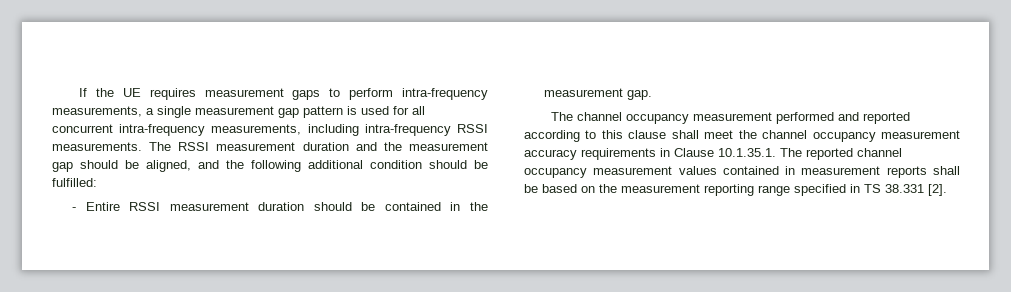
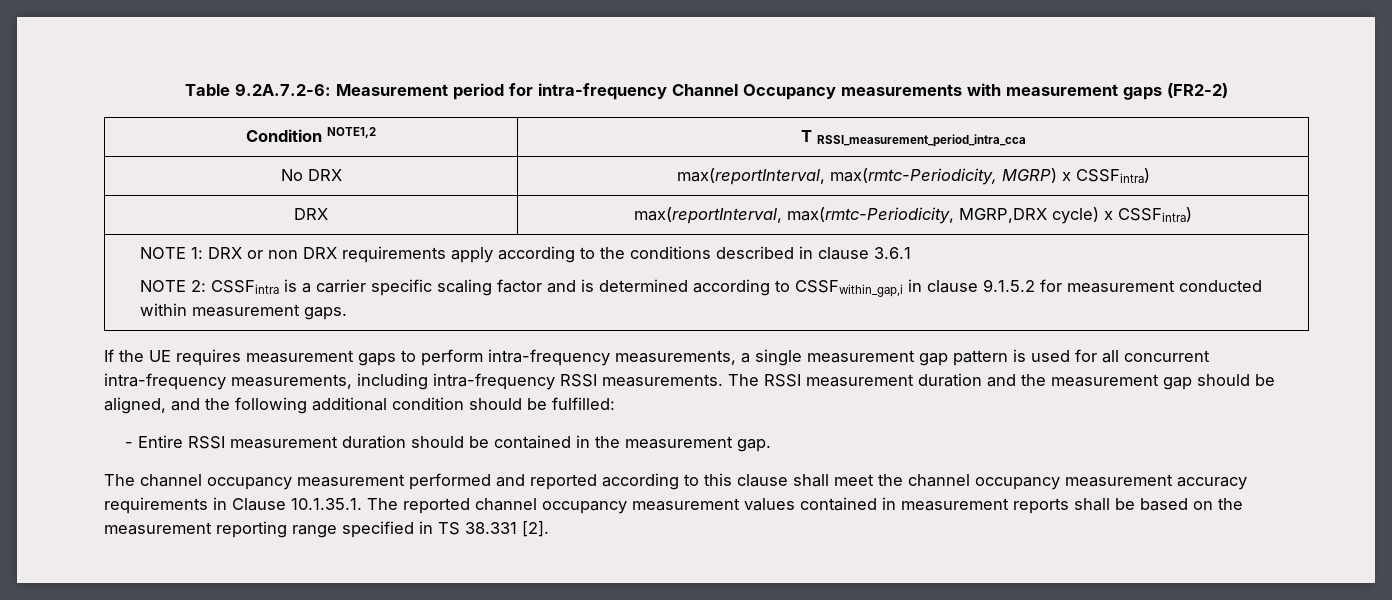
(79, 92) none -> [185,83,1228,100] [246,127,376,142] [800,130,1026,147] [280,169,342,181] [676,168,1150,185] [294,208,328,220] [634,207,1192,224] [139,246,911,263] [139,279,1262,297] [139,303,347,320] Table 9.2A.7.2-6: Measurement period for intra-frequency Channel Occupancy measurements with measurement gaps (FR2-2) // Condition NOTE1,2 | T RSSI_measurement_period_intra_cca // No DRX | max(reportInterval, max(rmtc-Periodicity, MGRP) x CSSFintra) // DRX | max(reportInterval, max(rmtc-Periodicity, MGRP,DRX cycle) x CSSFintra) // NOTE 1: DRX or non DRX requirements apply according to the conditions described in clause 3.6.1 // NOTE 2: CSSFintra is a carrier specific scaling factor and is determined according to CSSFwithin_gap,i in clause 9.1.5.2 for measurement conducted within measurement gaps. //

